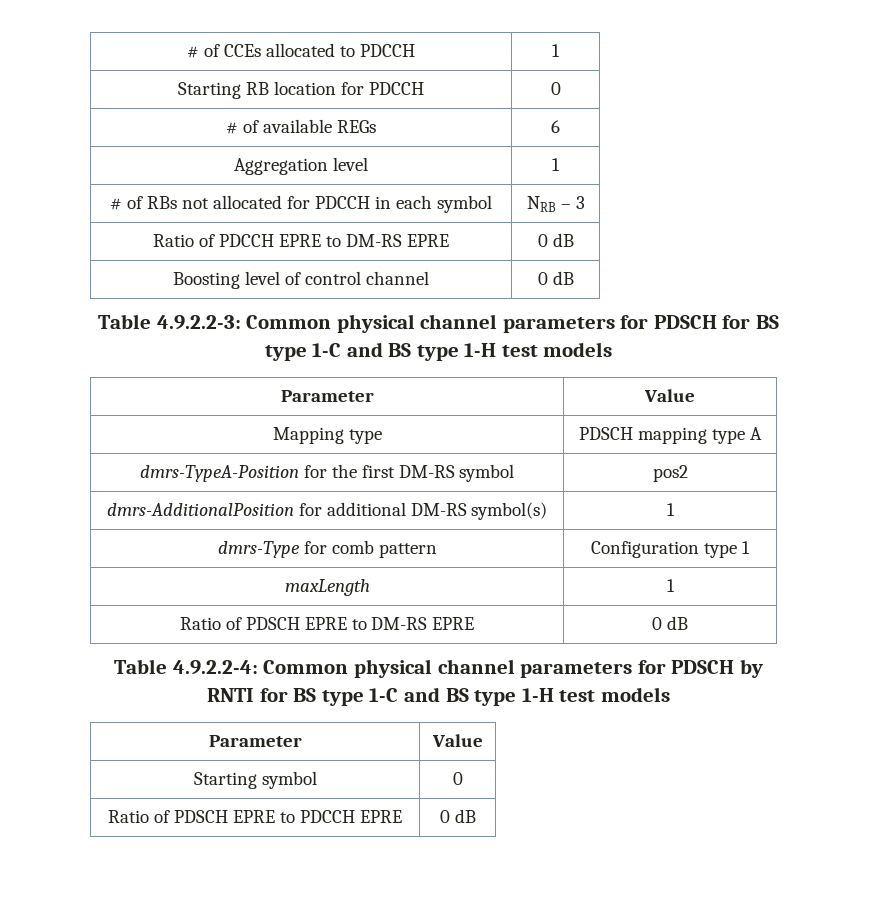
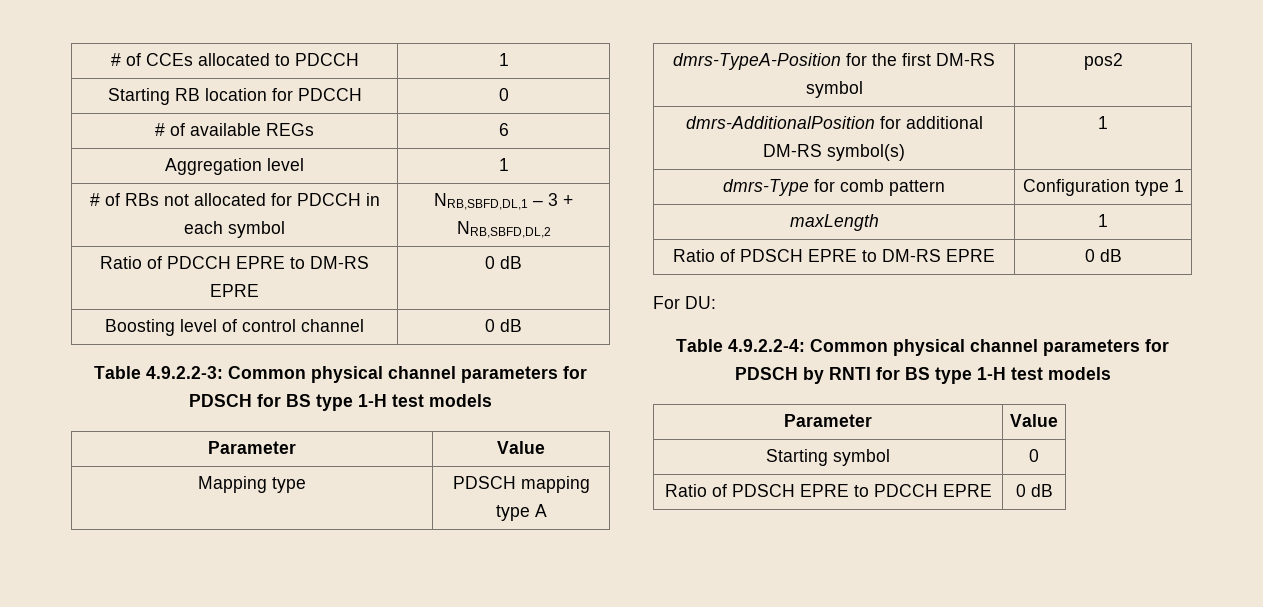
[526,196,556,212] NRB -> [434,193,528,210] NRB,SBFD,DL,1
(585, 202) none -> [563,195,573,206] [456,221,551,238] + NRB,SBFD,DL,2
[312,342,459,361] 1-C and BS type -> (353, 402) none
(688, 623) none -> [653,296,716,309] // For DU:
[369,687,517,706] 1-C and BS type -> (972, 375) none

